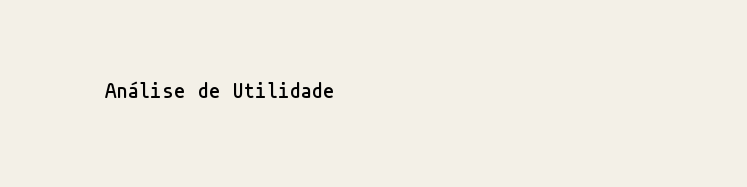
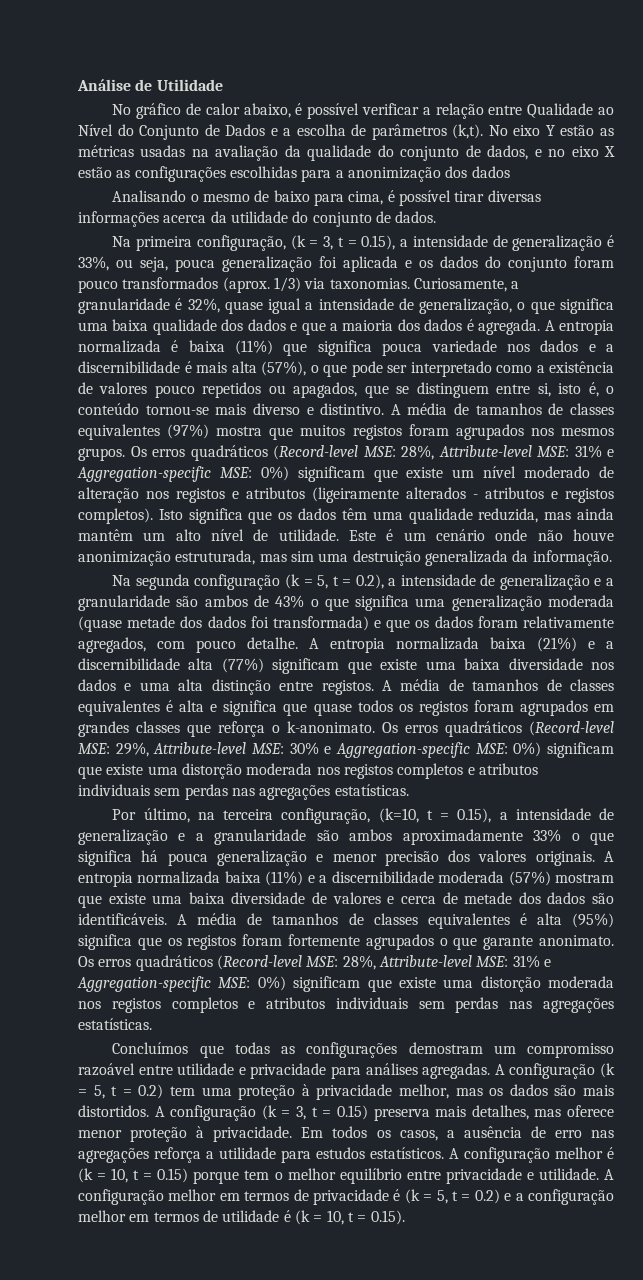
(335, 90) none -> [112,103,615,119] [78,124,615,140] [78,145,615,161] [78,166,510,182] [112,190,541,206] [78,211,437,227] [112,235,615,251] [78,256,614,272] [78,277,520,293] [78,298,614,314] [78,319,614,335] [78,340,615,356] [78,361,614,377] [78,382,614,398] [78,403,614,415] [78,424,614,440] [78,445,614,461] [77,466,615,482] [78,487,614,503] [78,508,614,524] [78,529,614,541] [78,550,612,566] [112,574,614,590] [78,595,614,611] [78,616,614,632] [78,637,614,653] [78,658,615,674] [78,679,615,695] [78,700,614,716] [78,721,614,737] [78,742,614,758] [78,763,538,779] [78,784,409,800] [112,808,614,824] [78,829,615,845] [78,850,614,866] [78,871,615,887] [78,892,615,908] [78,913,615,929] [78,934,615,950] [78,955,551,971] [77,976,614,992] [78,997,614,1013] [78,1018,152,1030] [112,1042,614,1058] [78,1063,616,1079] [78,1084,615,1100] [78,1105,615,1121] [78,1126,614,1142] [78,1147,614,1163] [78,1168,615,1184] [78,1189,614,1205] [78,1210,405,1225] // No gráfico de calor abaixo, é possível verificar a relação entre Qualidade ao Nível do Conjunto de Dados e a escolha de parâmetros (k,t). No eixo Y estão as métricas usadas na avaliação da qualidade do conjunto de dados, e no eixo X estão as configurações escolhidas para a anonimização dos dados // Analisando o mesmo de baixo para cima, é possível tirar diversas informações acerca da utilidade do conjunto de dados. // Na primeira configuração, (k = 3, t = 0.15), a intensidade de generalização é 33%, ou seja, pouca generalização foi aplicada e os dados do conjunto foram pouco transformados (aprox. 1/3) via taxonomias. Curiosamente, a granularidade é 32%, quase igual a intensidade de generalização, o que significa uma baixa qualidade dos dados e que a maioria dos dados é agregada. A entropia normalizada é baixa (11%) que significa pouca variedade nos dados e a discernibilidade é mais alta (57%), o que pode ser interpretado como a existência de valores pouco repetidos ou apagados, que se distinguem entre si, isto é, o conteúdo tornou-se mais diverso e distintivo. A média de tamanhos de classes equivalentes (97%) mostra que muitos registos foram agrupados nos mesmos grupos. Os erros quadráticos (Record-level MSE: 28%, Attribute-level MSE: 31% e Aggregation-specific MSE: 0%) significam que existe um nível moderado de alteração nos registos e atributos (ligeiramente alterados - atributos e registos completos). Isto significa que os dados têm uma qualidade reduzida, mas ainda mantêm um alto nível de utilidade. Este é um cenário onde não houve anonimização estruturada, mas sim uma destruição generalizada da informação. // Na segunda configuração (k = 5, t = 0.2), a intensidade de generalização e a granularidade são ambos de 43% o que significa uma generalização moderada (quase metade dos dados foi transformada) e que os dados foram relativamente agregados, com pouco detalhe. A entropia normalizada baixa (21%) e a discernibilidade alta (77%) significam que existe uma baixa diversidade nos dados e uma alta distinção entre registos. A média de tamanhos de classes equivalentes é alta e significa que quase todos os registos foram agrupados em grandes classes que reforça o k-anonimato. Os erros quadráticos (Record-level MSE: 29%, Attribute-level MSE: 30% e Aggregation-specific MSE: 0%) significam que existe uma distorção moderada nos registos completos e atributos individuais sem perdas nas agregações estatísticas. // Por último, na terceira configuração, (k=10, t = 0.15), a intensidade de generalização e a granularidade são ambos aproximadamente 33% o que significa há pouca generalização e menor precisão dos valores originais. A entropia normalizada baixa (11%) e a discernibilidade moderada (57%) mostram que existe uma baixa diversidade de valores e cerca de metade dos dados são identificáveis. A média de tamanhos de classes equivalentes é alta (95%) significa que os registos foram fortemente agrupados o que garante anonimato. Os erros quadráticos (Record-level MSE: 28%, Attribute-level MSE: 31% e Aggregation-specific MSE: 0%) significam que existe uma distorção moderada nos registos completos e atributos individuais sem perdas nas agregações estatísticas. // Concluímos que todas as configurações demostram um compromisso razoável entre utilidade e privacidade para análises agregadas. A configuração (k = 5, t = 0.2) tem uma proteção à privacidade melhor, mas os dados são mais distortidos. A configuração (k = 3, t = 0.15) preserva mais detalhes, mas oferece menor proteção à privacidade. Em todos os casos, a ausência de erro nas agregações reforça a utilidade para estudos estatísticos. A configuração melhor é (k = 10, t = 0.15) porque tem o melhor equilíbrio entre privacidade e utilidade. A configuração melhor em termos de privacidade é (k = 5, t = 0.2) e a configuração melhor em termos de utilidade é (k = 10, t = 0.15).

